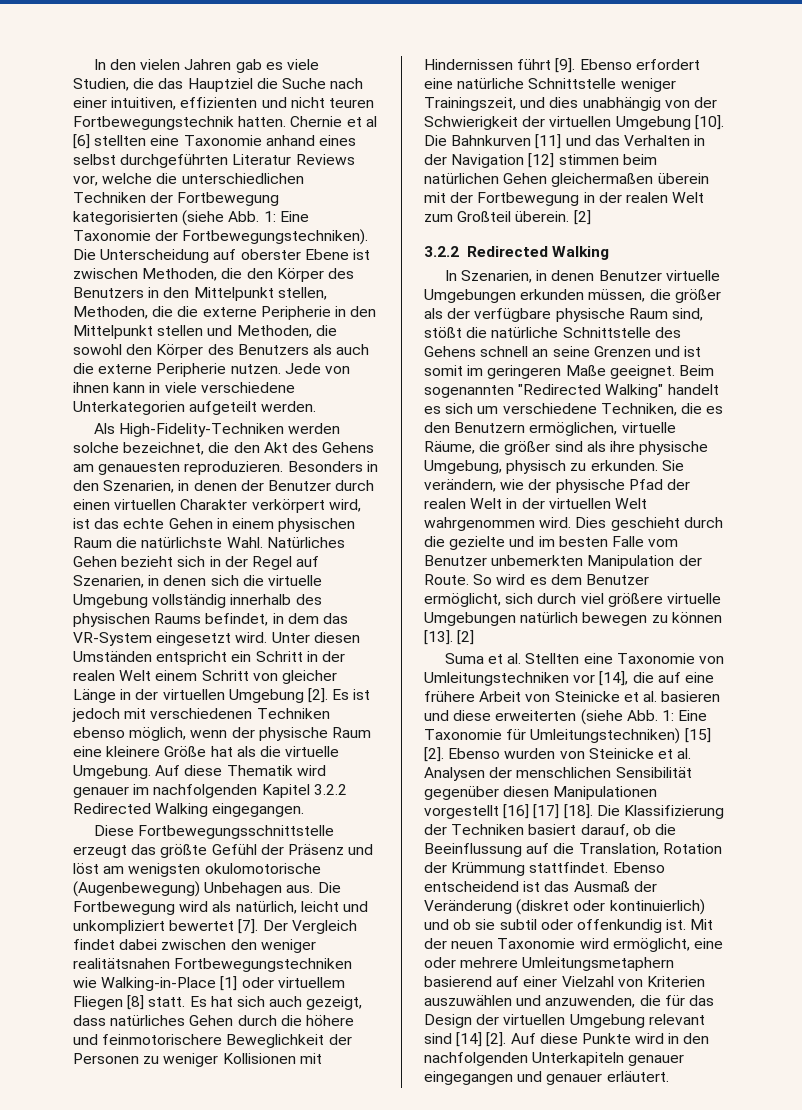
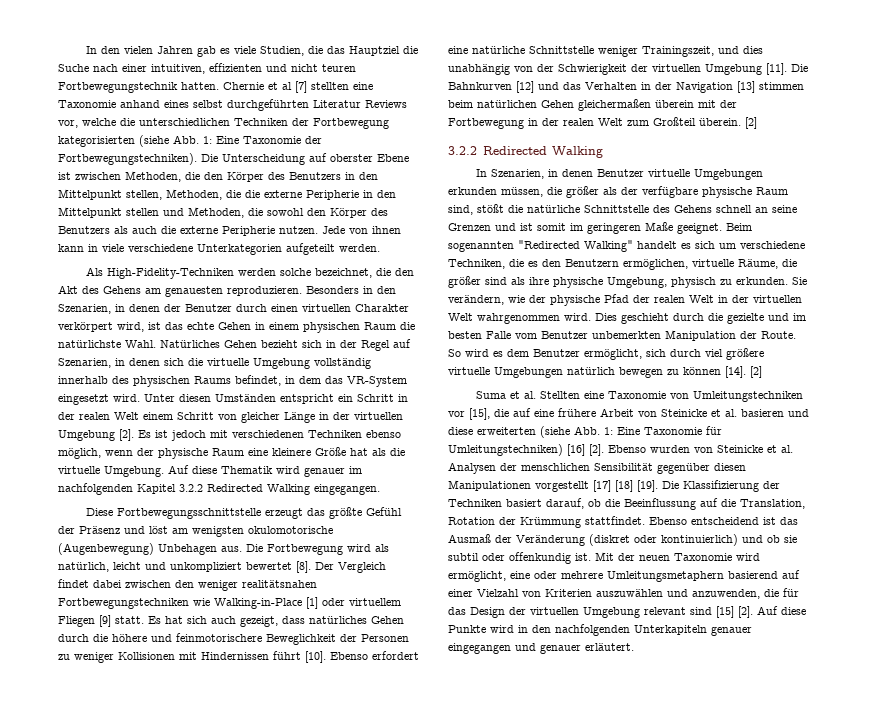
[73,134,90,149] [6] -> [295,81,307,93] [7]
[238,919,259,934] [7]. -> [296,561,311,573] [8].
[127,995,145,1010] [8] -> [99,615,111,627] [9]
[555,58,576,73] [9]. -> [305,651,326,663] [10].
[694,115,724,130] [10]. -> [766,63,787,75] [11].
[535,134,562,149] [11] -> [516,81,534,93] [12]
[528,153,555,168] [12] -> [737,81,755,93] [13]
[424,630,453,645] [13]. -> [725,366,746,378] [14].
[599,671,629,686] [14], -> [469,408,490,420] [15],
[684,728,711,743] [15] -> [567,444,585,456] [16]
[503,804,593,819] [16] [17] [18]. -> [593,480,658,492] [17] [18] [19].
[456,1032,483,1047] [14] -> [716,606,734,618] [15]

